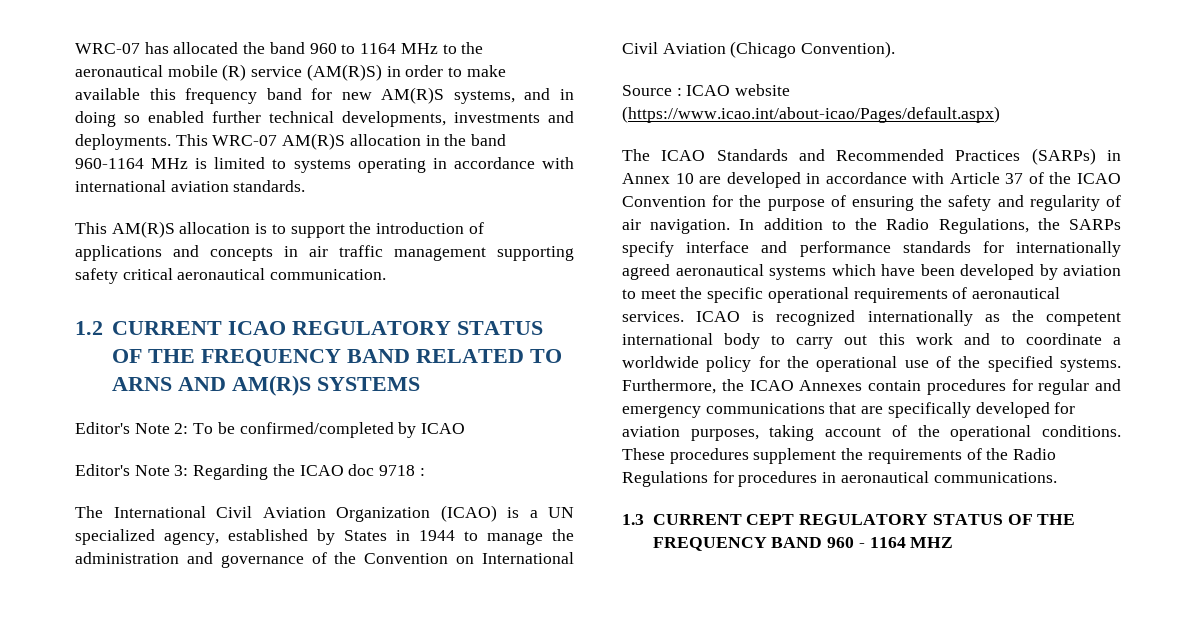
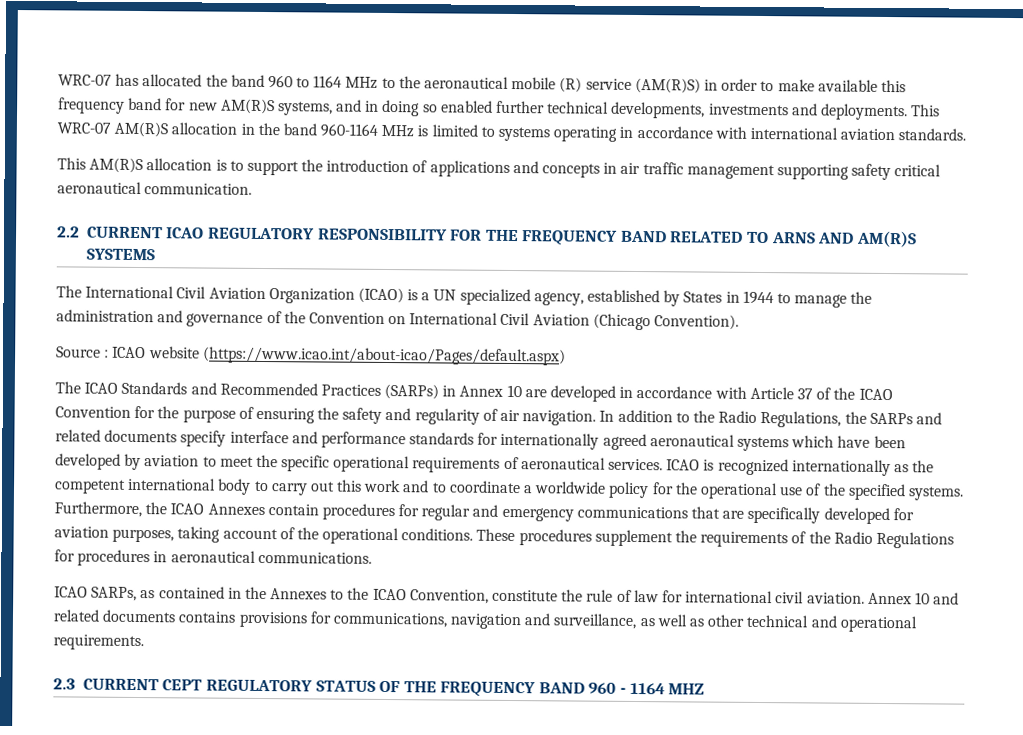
[75,321,103,335] 1.2 -> [57,226,80,238] 2.2
[456,321,543,335] [111,349,142,363] STATUS OF -> [317,228,483,241] RESPONSIBILITY FOR
[75,422,466,438] [75,464,425,480] // Editor's Note 2: To be confirmed/completed by ICAO // Editor's Note 3: Regarding the ICAO doc 9718 : -> (155, 254) none
(1121, 224) none -> [915,412,942,425] [55,429,178,443] and related documents
[622,514,644,525] 1.3 -> [54,586,960,605] [53,609,918,633] [53,634,144,651] [53,678,76,690] ICAO SARPs, as contained in the Annexes to the ICAO Convention, constitute the rule of law for international civil aviation. Annex 10 and related documents contains provisions for communications, navigation and surveillance, as well as other technical and operational requirements. // 2.3

